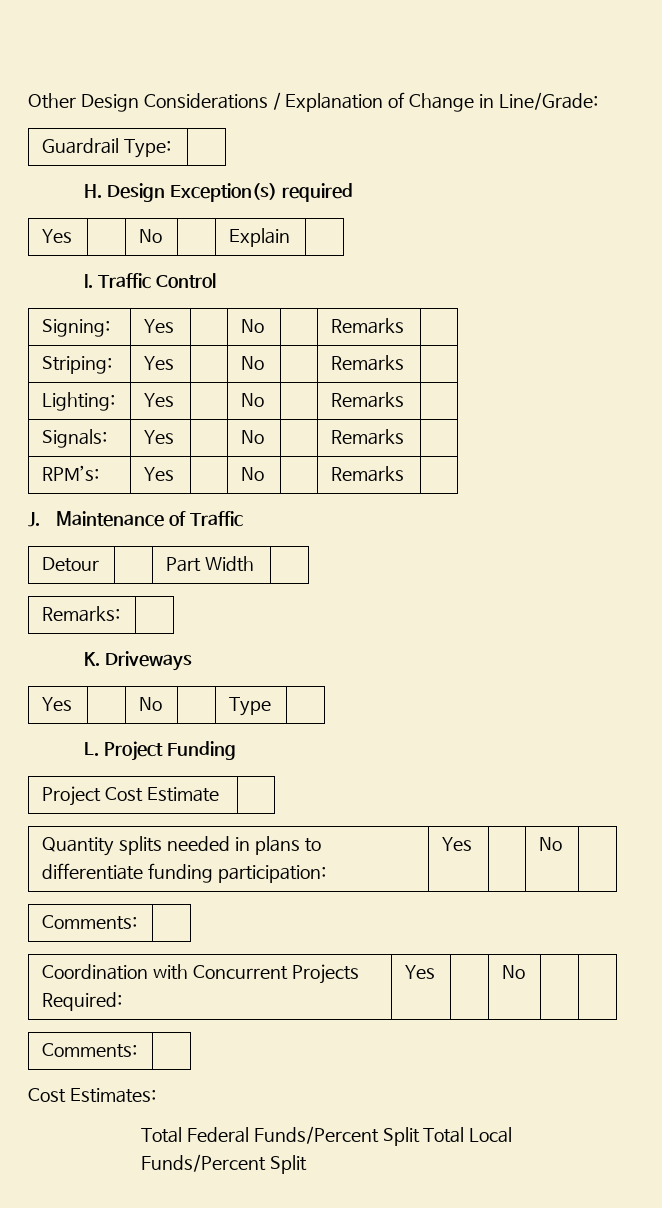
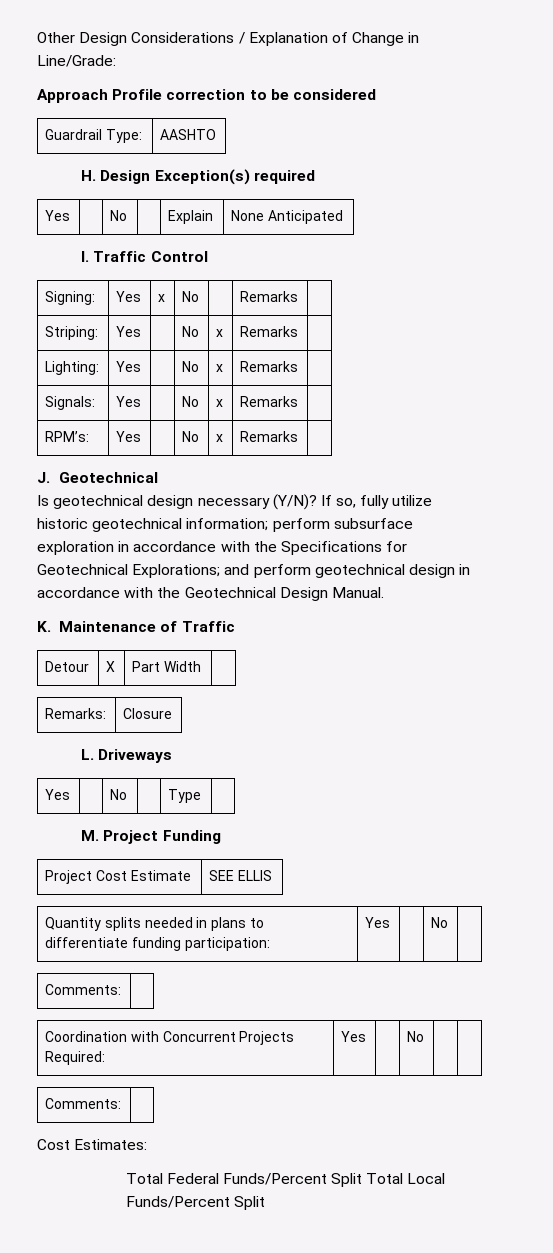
(598, 101) none -> [37,89,376,103] // Approach Profile correction to be considered
(172, 148) none -> [160,129,217,140] AASHTO
(291, 237) none -> [231,210,343,224] None Anticipated
(175, 326) none -> [158,294,166,302] x
(265, 363) none -> [216,329,224,337] x
(265, 400) none -> [216,364,224,372] x
(265, 437) none -> [216,399,224,407] x
(265, 474) none -> [216,434,224,442] x
(40, 519) none -> [59,472,159,483] [37,494,433,510] [37,518,413,532] [37,541,408,555] [37,564,471,578] [37,587,384,601] [37,621,51,632] Geotechnical // Is geotechnical design necessary (Y/N)? If so, fully utilize historic geotechnical information; perform subsurface exploration in accordance with the Specifications for Geotechnical Explorations; and perform geotechnical design in accordance with the Geotechnical Design Manual. // K.
(100, 564) none -> [106,661,116,672] X
[84,652,101,666] // K. -> [123,708,173,719] [81,749,95,760] Closure // L.
[84,742,100,756] L. -> [81,830,100,841] M.
(219, 794) none -> [209,870,272,881] SEE ELLIS

